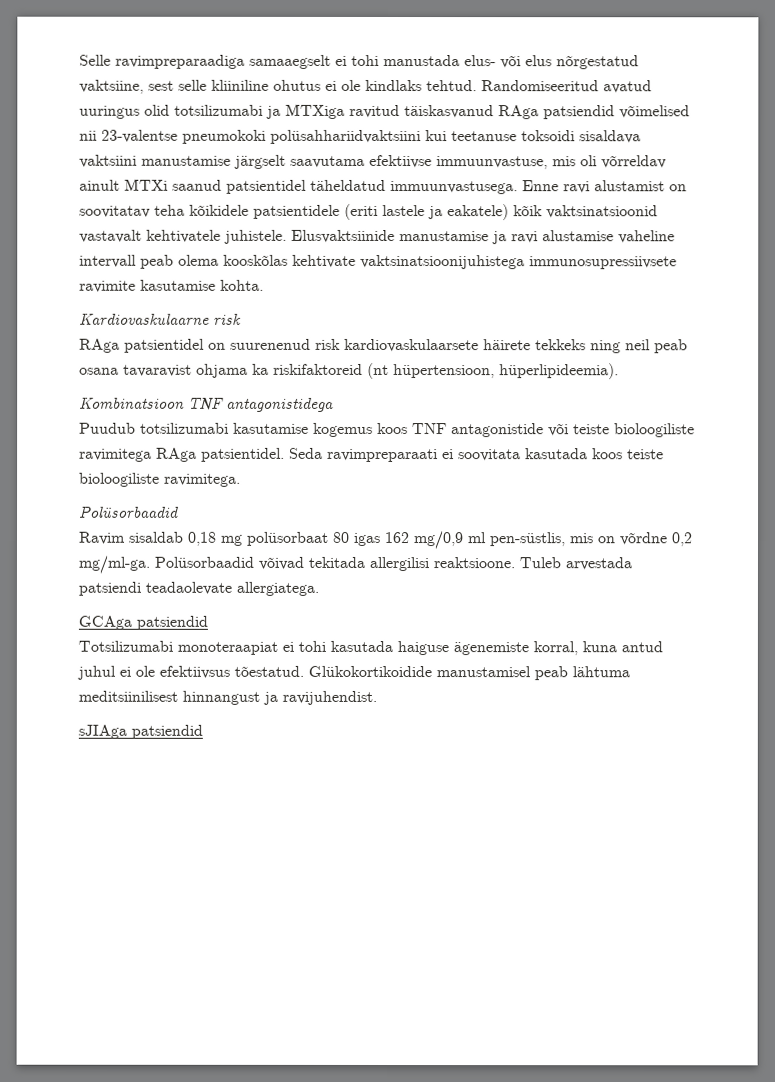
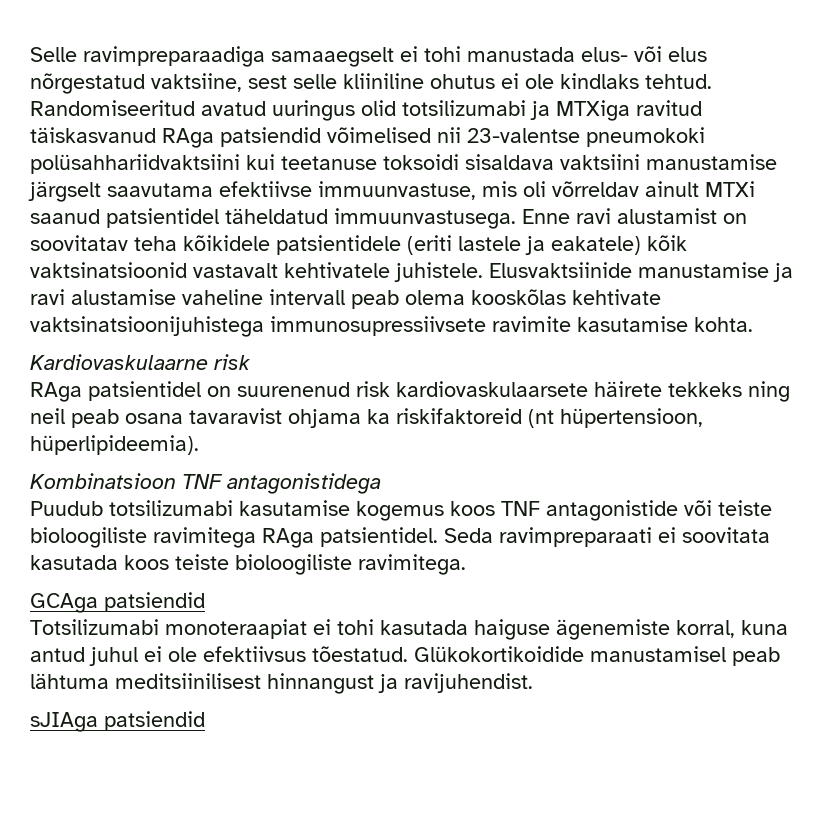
[79,505,179,518] [78,531,693,550] [78,555,632,574] [78,581,319,596] // Polüsorbaadid // Ravim sisaldab 0,18 mg polüsorbaat 80 igas 162 mg/0,9 ml pen-süstlis, mis on võrdne 0,2 mg/ml-ga. Polüsorbaadid võivad tekitada allergilisi reaktsioone. Tuleb arvestada patsiendi teadaolevate allergiatega. -> (466, 564) none

